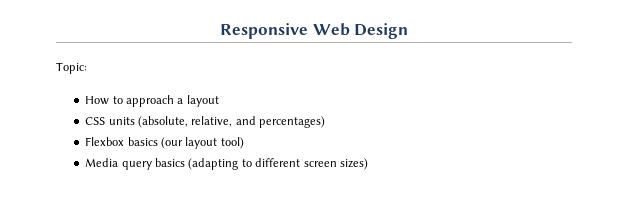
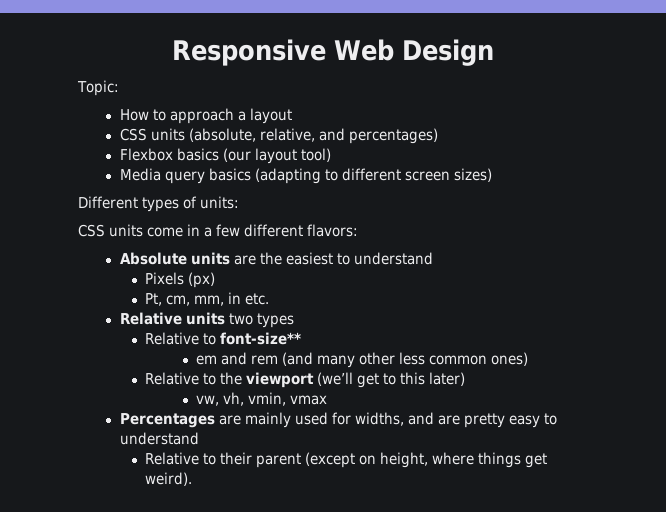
(368, 164) none -> [78,196,239,212] [78,224,358,237] [119,252,433,265] [145,272,216,288] [145,292,270,306] [119,312,294,328] [145,332,302,345] [196,352,529,368] [145,372,466,388] [196,392,328,406] [119,412,557,428] [119,432,199,445] [145,452,548,468] [145,472,193,486] // Different types of units: // CSS units come in a few different flavors: // Absolute units are the easiest to understand // Pixels (px) // Pt, cm, mm, in etc. // Relative units two types // Relative to font-size** // em and rem (and many other less common ones) // Relative to the viewport (we’ll get to this later) // vw, vh, vmin, vmax // Percentages are mainly used for widths, and are pretty easy to understand // Relative to their parent (except on height, where things get weird).

